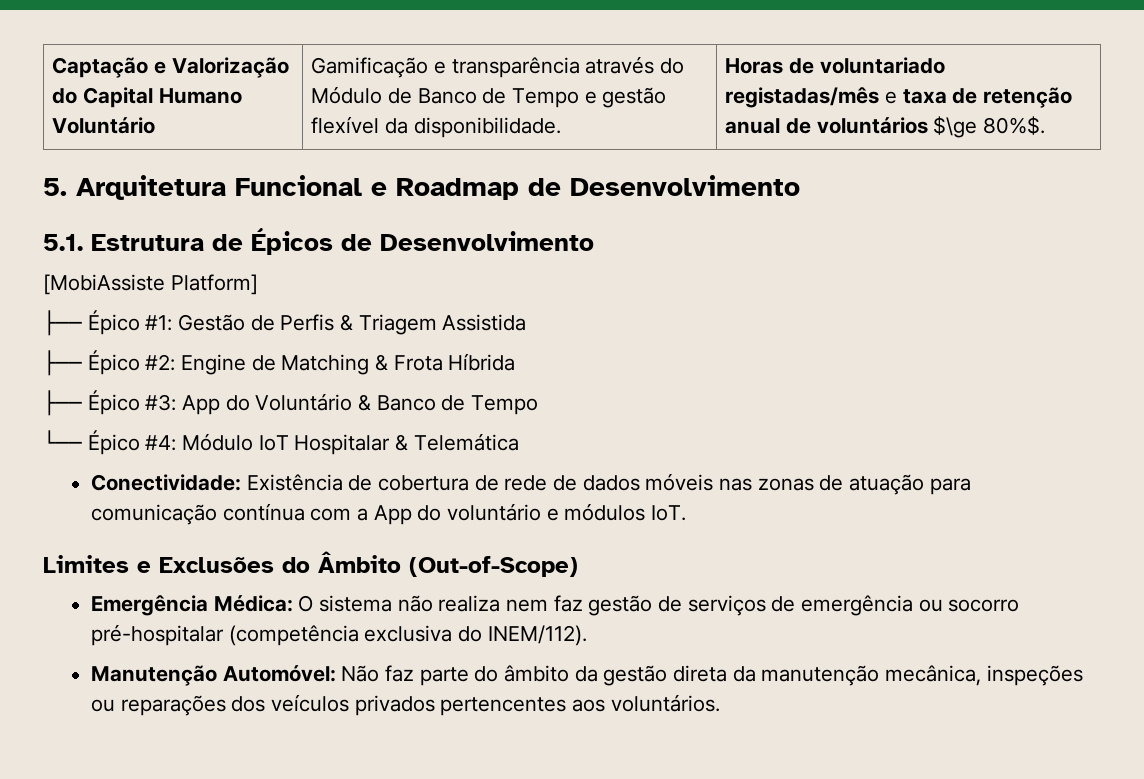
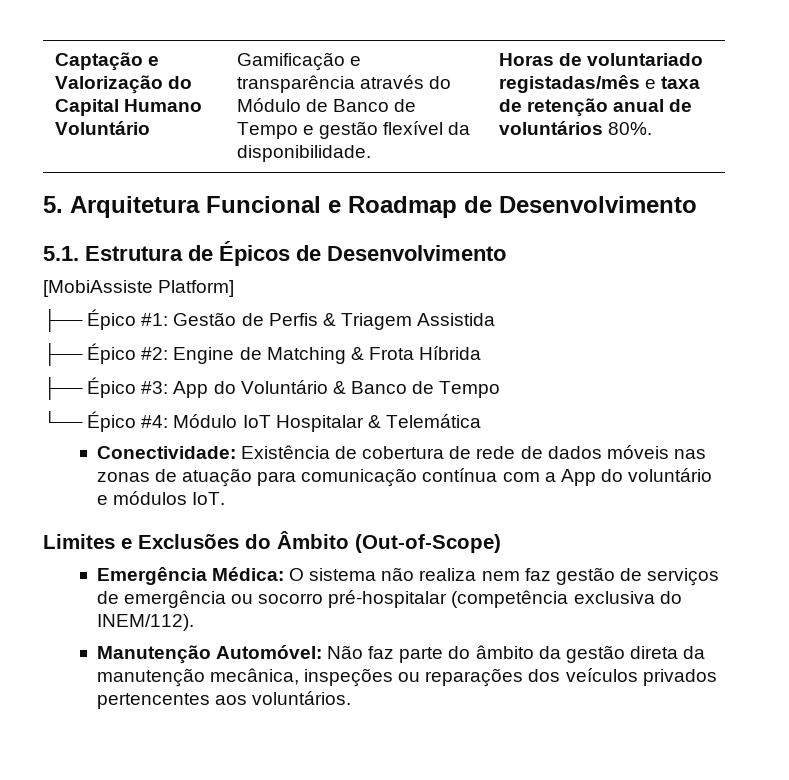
[933,116,1046,138] $\ge 80%$. -> [607,122,652,135] 80%.

